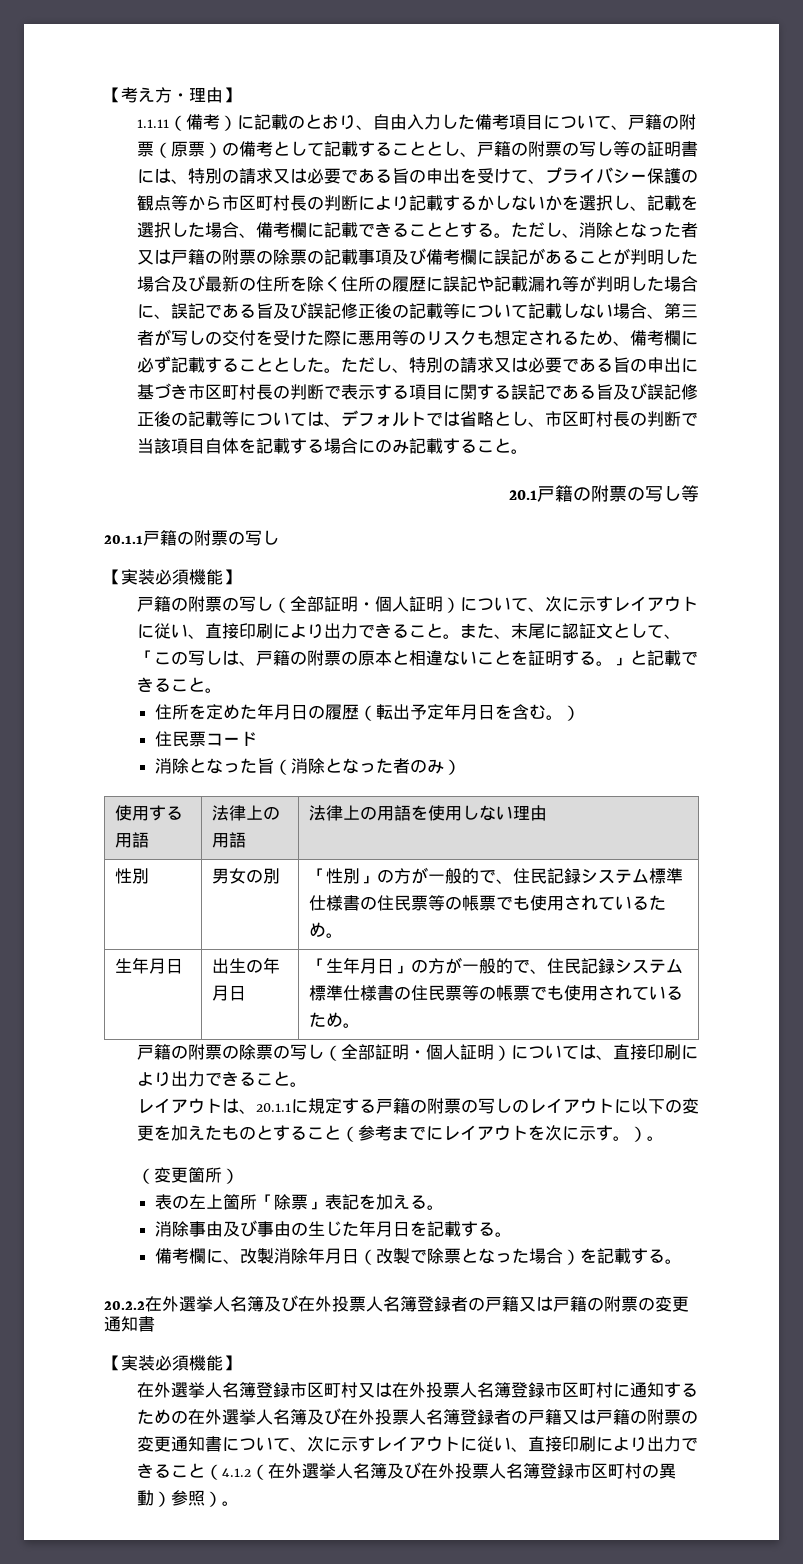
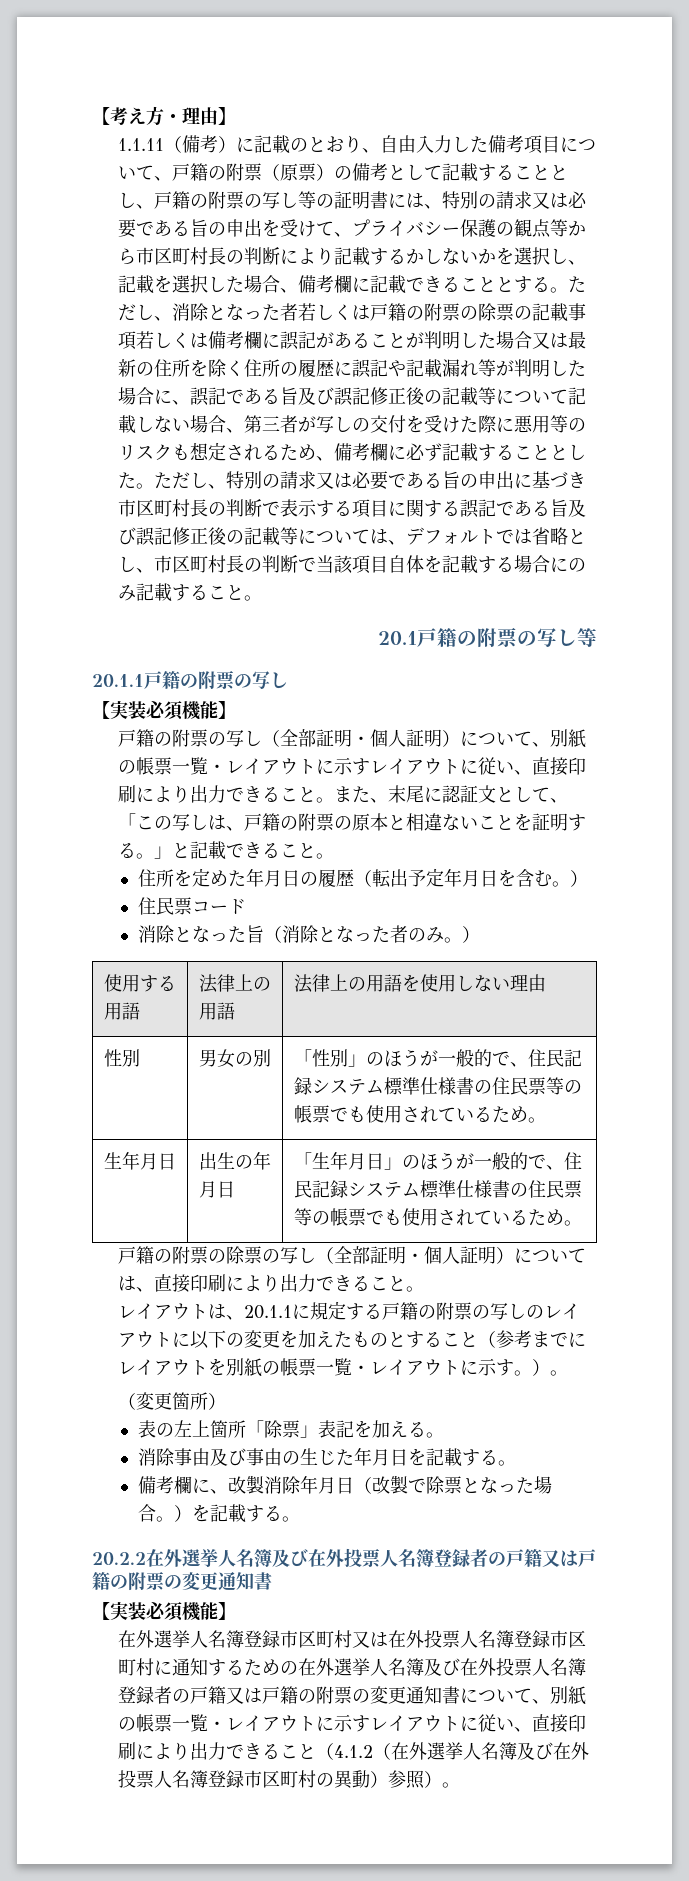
[136,250,154,265] 又 -> [297,303,352,321] 若しく
[391,248,426,265] 及び -> [135,331,208,349] 若しくは
[170,275,205,292] 及び -> [531,332,568,349] 又は
[544,596,562,612] 次 -> [549,729,586,748] [117,757,316,775] 別紙の帳票一覧・レイアウト
(444, 766) none -> [443,937,462,943] 。
[393,868,411,884] 方 -> [383,1049,420,1067] ほう
[427,958,445,974] 方 -> [419,1152,456,1170] ほう
[544,1125,562,1141] 次 -> [225,1358,460,1377] 別紙の帳票一覧・レイアウト
(563, 1256) none -> [155,1516,174,1522] 。
[306,1436,324,1452] 次 -> [549,1686,586,1705] [117,1714,316,1732] 別紙の帳票一覧・レイアウト

